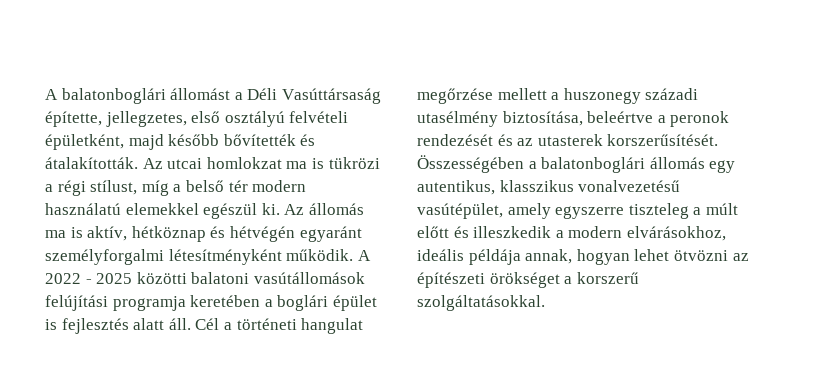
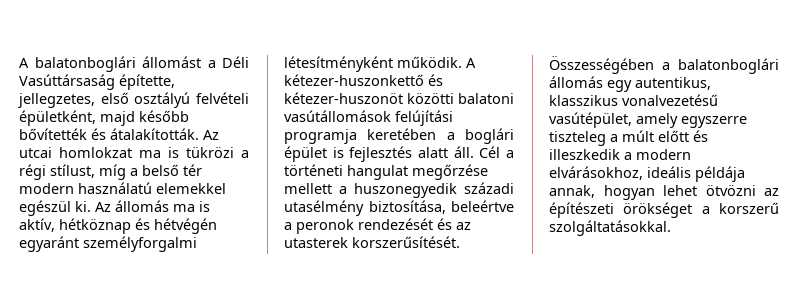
[45,273,133,284] 2022 - 2025 -> [284,74,443,86] [284,92,403,104] kétezer-huszonkettő és kétezer-huszonöt
[563,88,641,104] huszonegy -> [354,183,457,198] huszonegyedik

